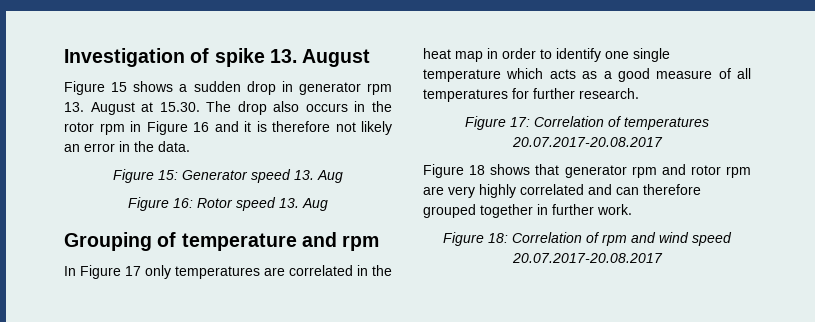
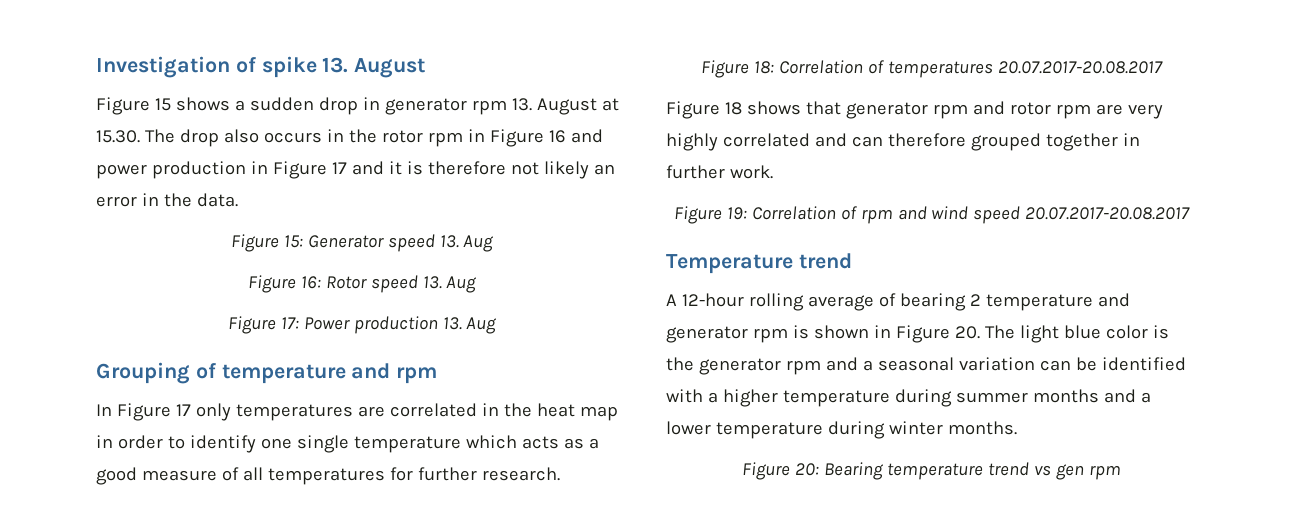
(239, 126) none -> [96,161,384,179] power production in Figure 17 and
(328, 204) none -> [227,316,497,334] // Figure 17: Power production 13. Aug
[510,117,530,127] 17: -> [754,61,775,74] 18:
[488,233,508,243] 18: -> [726,207,747,220] 19:
(663, 258) none -> [666,253,852,274] [666,293,1130,311] [666,325,1169,343] [666,357,1186,375] [666,389,1151,407] [666,421,1017,439] [742,462,1121,480] // Temperature trend // A 12-hour rolling average of bearing 2 temperature and generator rpm is shown in Figure 20. The light blue color is the generator rpm and a seasonal variation can be identified with a higher temperature during summer months and a lower temperature during winter months. // Figure 20: Bearing temperature trend vs gen rpm

